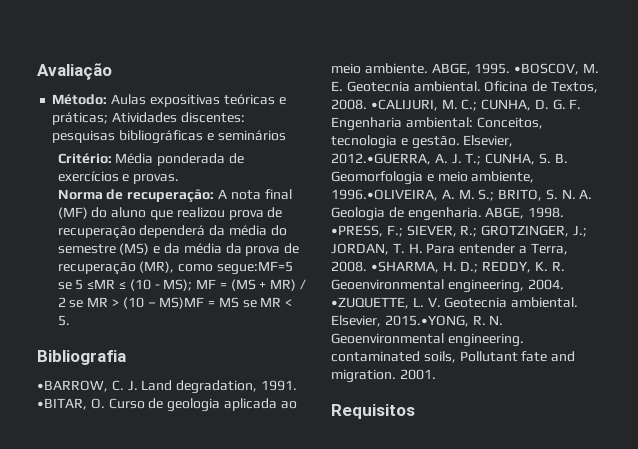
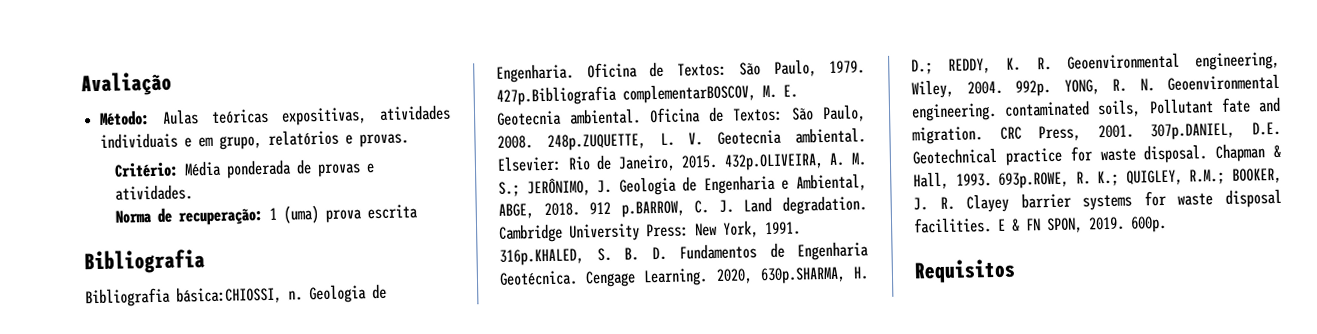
[149,94,286,107] [52,112,245,125] [52,130,286,144] expositivas teóricas e práticas; Atividades discentes: pesquisas bibliográficas e seminários -> [211,104,451,126] [100,129,410,150] teóricas expositivas, atividades individuais e em grupo, relatórios e provas.
[57,171,180,184] exercícios e provas. -> [316,163,375,178] [114,184,193,201] provas e atividades.
[218,189,292,200] [57,207,283,220] [57,225,287,239] [57,243,300,256] [57,261,294,275] [57,279,307,291] [57,297,293,309] [57,315,70,326] [37,350,126,365] [37,380,297,394] [37,398,297,412] [331,63,580,75] A nota final (MF) do aluno que realizou prova de recuperação dependerá da média do semestre (MS) e da média da prova de recuperação (MR), como segue:MF=5 se 5 ≤MR ≤ (10 - MS); MF = (MS + MR) / 2 se MR > (10 – MS)MF = MS se MR < 5. // Bibliografia // •BARROW, C. J. Land degradation, 1991. •BITAR, O. Curso de geologia aplicada ao meio ambiente. ABGE, 1995. •BOSCOV, -> [268,204,418,224] [84,249,205,275] [85,283,387,308] [496,59,865,83] [496,83,756,106] 1 (uma) prova escrita // Bibliografia // Bibliografia básica:CHIOSSI, n. Geologia de Engenharia. Oficina de Textos: São Paulo, 1979. 427p.Bibliografia complementarBOSCOV,
[550,81,598,93] [331,99,582,111] [331,117,543,131] [331,135,514,149] [331,153,568,165] [331,171,535,185] [331,189,593,201] [331,207,565,221] [331,225,587,237] [331,243,568,255] [331,261,439,273] Textos, 2008. •CALIJURI, M. C.; CUNHA, D. G. F. Engenharia ambiental: Conceitos, tecnologia e gestão. Elsevier, 2012.•GUERRA, A. J. T.; CUNHA, S. B. Geomorfologia e meio ambiente, 1996.•OLIVEIRA, A. M. S.; BRITO, S. N. A. Geologia de engenharia. ABGE, 1998. •PRESS, F.; SIEVER, R.; GROTZINGER, J.; JORDAN, T. H. Para entender a Terra, 2008. •SHARMA, -> [732,104,866,123] [497,127,866,151] [497,152,867,172] [498,173,867,197] [498,195,867,219] [499,220,801,243] [499,241,869,266] [499,266,846,288] Textos: São Paulo, 2008. 248p.ZUQUETTE, L. V. Geotecnia ambiental. Elsevier: Rio de Janeiro, 2015. 432p.OLIVEIRA, A. M. S.; JERÔNIMO, J. Geologia de Engenharia e Ambiental, ABGE, 2018. 912 p.BARROW, C. J. Land degradation. Cambridge University Press: New York, 1991. 316p.KHALED, S. B. D. Fundamentos de Engenharia Geotécnica. Cengage Learning. 2020, 630p.SHARMA,
[527,279,564,290] [331,297,579,309] [331,315,469,327] 2004. •ZUQUETTE, L. V. Geotecnia ambiental. Elsevier, 2015.•YONG, -> [911,79,1100,99] Wiley, 2004. 992p. YONG,
(396, 376) none -> [999,125,1082,142] CRC Press,
(436, 374) none -> [1150,121,1281,141] [912,143,1281,166] [913,167,1282,190] [913,188,1282,213] [913,215,1167,234] 307p.DANIEL, D.E. Geotechnical practice for waste disposal. Chapman & Hall, 1993. 693p.ROWE, R. K.; QUIGLEY, R.M.; BOOKER, J. R. Clayey barrier systems for waste disposal facilities. E & FN SPON, 2019. 600p.

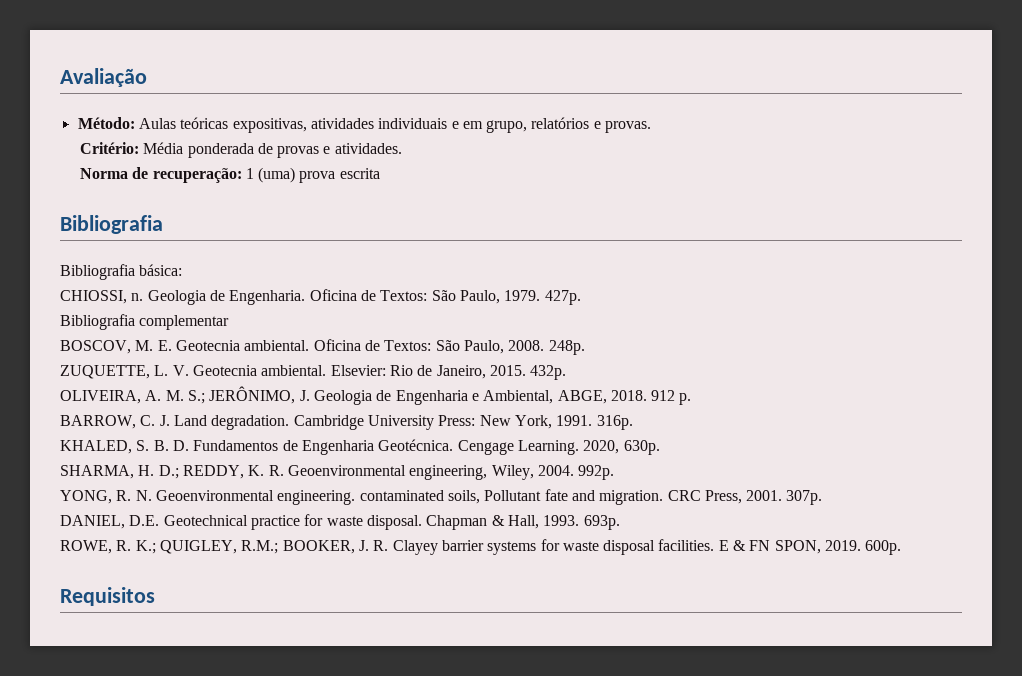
[176,285,282,305] básica:CHIOSSI, -> [139,264,183,276] [60,290,127,304] básica: // CHIOSSI,
[496,83,756,106] 427p.Bibliografia complementarBOSCOV, -> [544,290,581,305] [60,314,230,330] [60,340,131,354] 427p. // Bibliografia complementar // BOSCOV,
[546,133,646,151] 248p.ZUQUETTE, -> [548,340,585,355] [60,365,150,379] 248p. // ZUQUETTE,
[723,153,824,171] 432p.OLIVEIRA, -> [530,365,567,380] [60,390,141,404] 432p. // OLIVEIRA,
[620,200,685,218] p.BARROW, -> [679,393,692,405] [60,415,136,429] p. // BARROW,
[499,248,584,266] 316p.KHALED, -> [596,415,633,430] [60,440,132,454] 316p. // KHALED,
[759,266,846,285] 630p.SHARMA, -> [623,440,660,455] [60,465,134,479] 630p. // SHARMA,
(1051, 88) none -> (615, 472) //
[1150,122,1236,141] 307p.DANIEL, -> [786,490,823,505] [60,515,125,529] 307p. // DANIEL,
[998,171,1070,189] 693p.ROWE, -> [583,515,620,530] [60,540,112,554] 693p. // ROWE,

